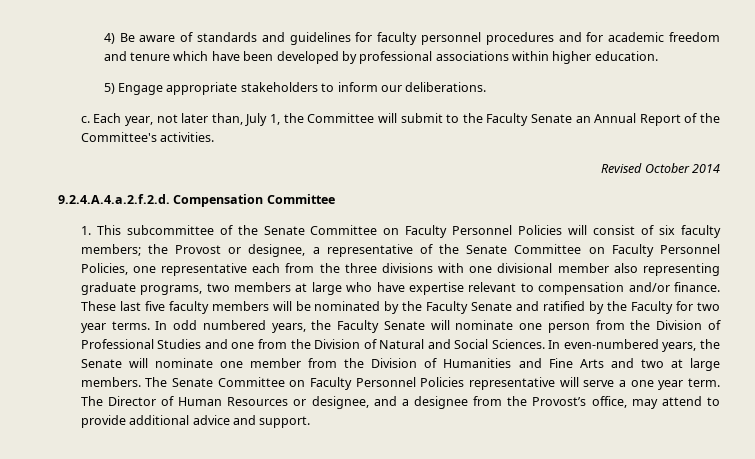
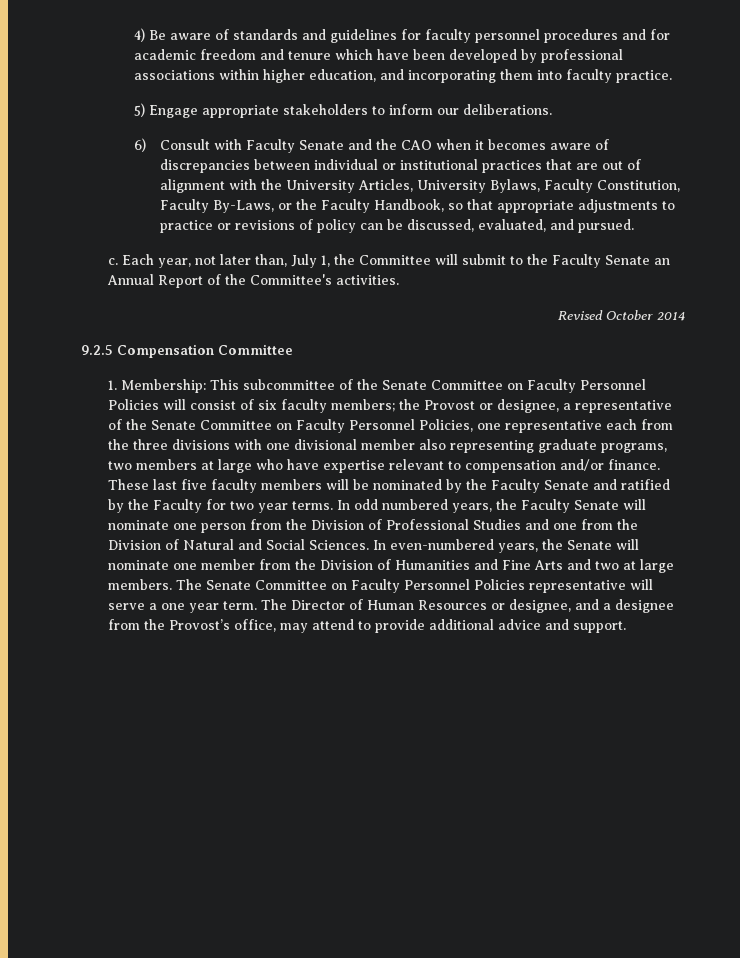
[594,51,658,61] education. -> [308,69,672,83] education, and incorporating them into faculty practice.
(487, 87) none -> [133,138,610,153] [160,159,642,173] [160,179,681,193] [160,199,676,213] [160,219,635,233] // 6) Consult with Faculty Senate and the CAO when it becomes aware of discrepancies between individual or institutional practices that are out of alignment with the University Articles, University Bylaws, Faculty Constitution, Faculty By-Laws, or the Faculty Handbook, so that appropriate adjustments to practice or revisions of policy can be discussed, evaluated, and pursued.
[57,194,170,204] 9.2.4.A.4.a.2.f.2.d. -> [81,345,114,355] 9.2.5
(91, 230) none -> [120,379,206,393] Membership:

